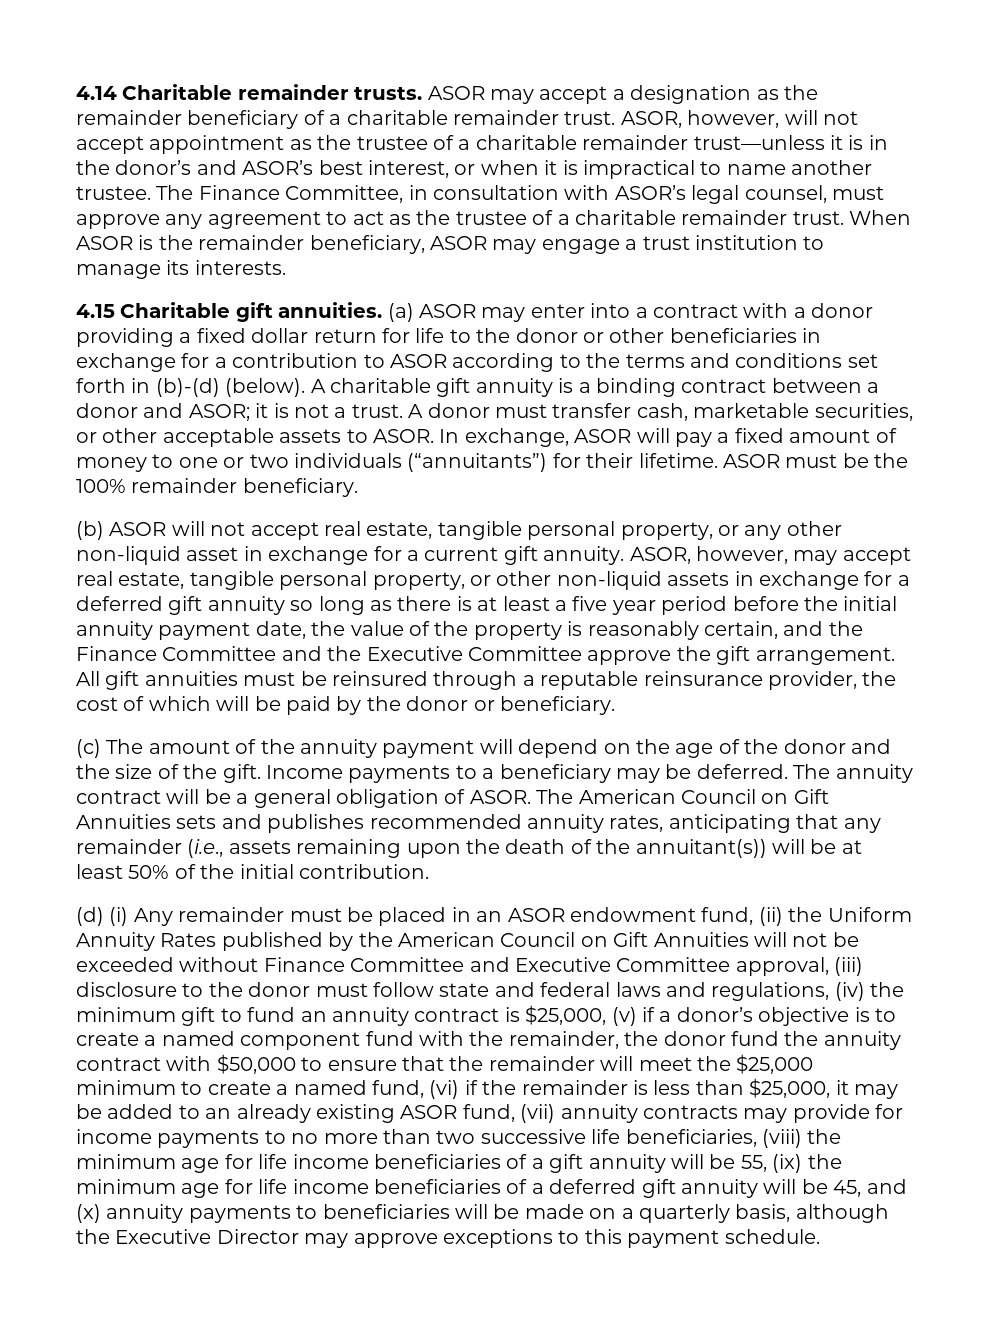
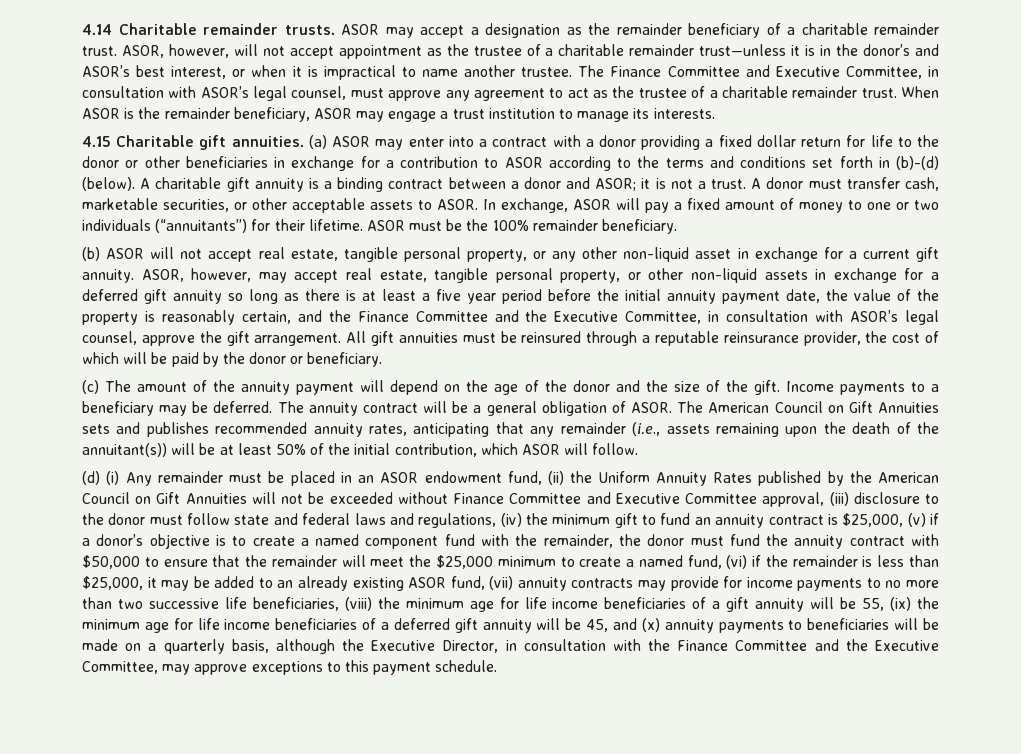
(280, 192) none -> [667,65,840,77] Committee and Executive
[468,646,582,661] Committee -> [625,310,939,325] [82,331,137,345] Committee, in consultation with ASOR’s legal counsel,
[299,864,429,879] contribution. -> [394,443,639,457] contribution, which ASOR will follow.
(726, 1038) none -> [690,536,724,546] must
[216,1229,299,1244] Director -> [442,639,939,653] [82,661,158,674] Director, in consultation with the Finance Committee and the Executive Committee,

